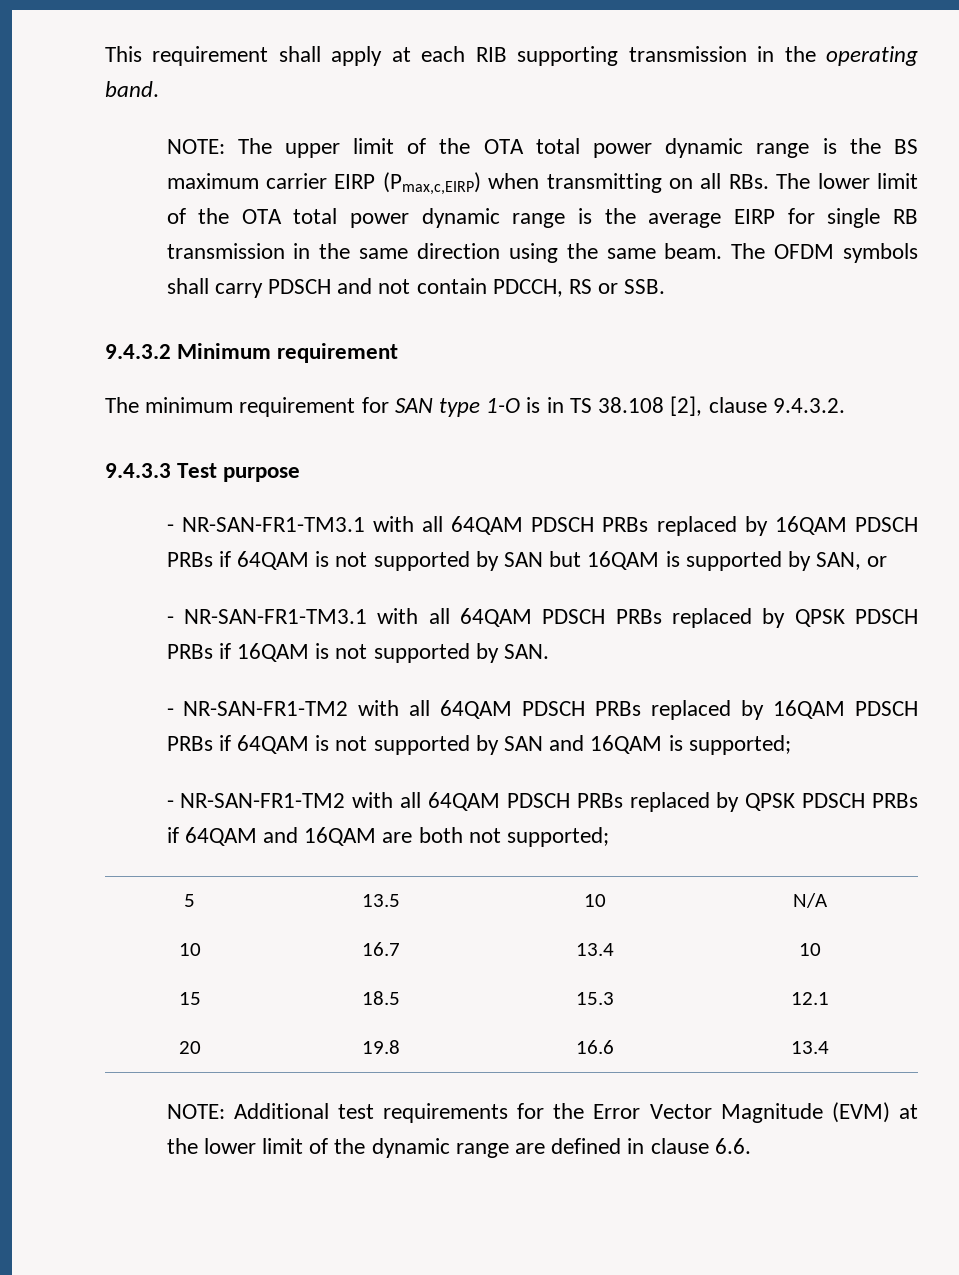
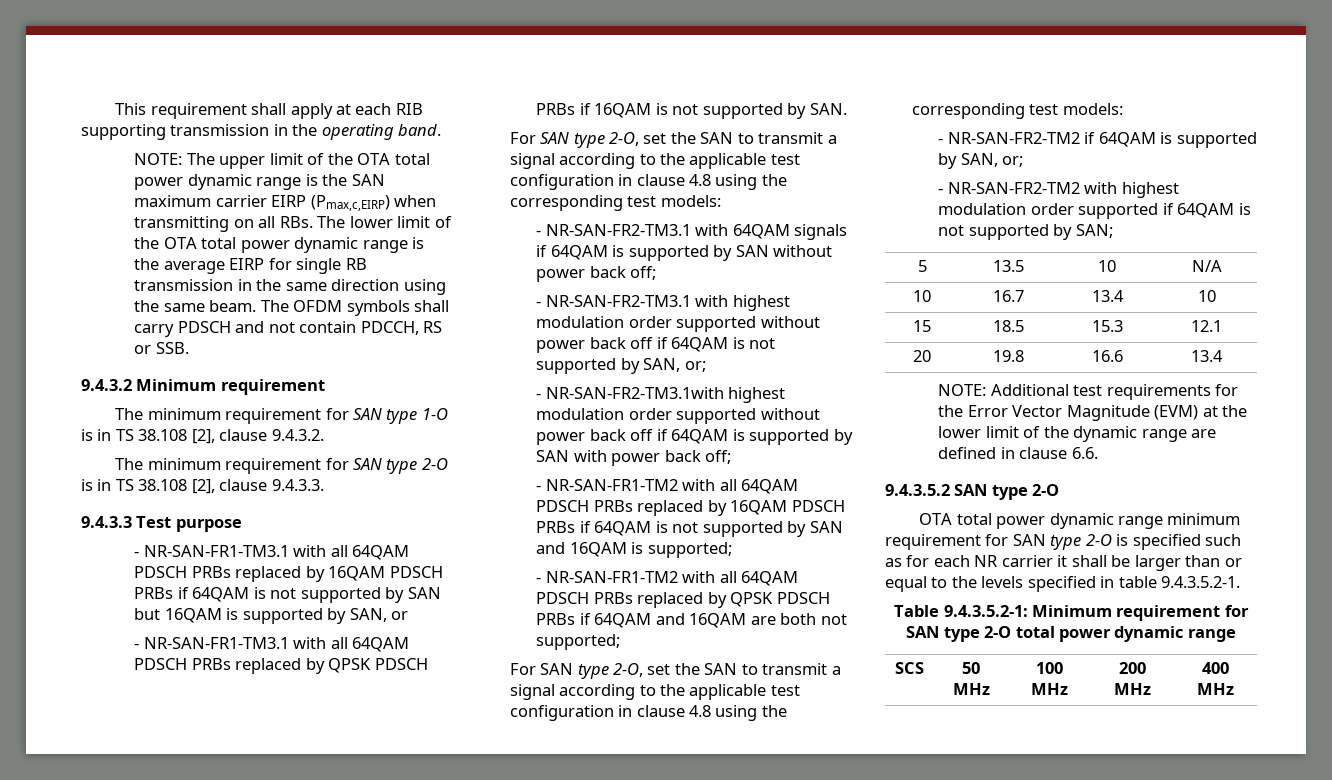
[894,139,919,154] BS -> [351,174,385,186] SAN
(845, 405) none -> [115,458,448,474] [81,479,324,494] // The minimum requirement for SAN type 2-O is in TS 38.108 [2], clause 9.4.3.3.
(549, 651) none -> [509,132,837,148] [509,153,800,169] [509,174,787,190] [509,195,721,211] [536,224,848,240] [536,245,833,261] [536,266,657,282] [536,295,790,311] [536,316,820,332] [536,337,776,353] [536,358,706,374] [536,387,786,403] [536,408,820,424] [536,429,853,445] [536,450,732,466] // For SAN type 2-O, set the SAN to transmit a signal according to the applicable test configuration in clause 4.8 using the corresponding test models: // - NR-SAN-FR2-TM3.1 with 64QAM signals if 64QAM is supported by SAN without power back off; // - NR-SAN-FR2-TM3.1 with highest modulation order supported without power back off if 64QAM is not supported by SAN, or; // - NR-SAN-FR2-TM3.1with highest modulation order supported without power back off if 64QAM is supported by SAN with power back off;
(609, 837) none -> [509,663,841,679] [509,684,800,700] [509,705,787,721] [911,103,1123,119] [938,132,1257,148] [938,153,1024,169] [938,182,1179,198] [938,203,1251,219] [938,224,1113,240] // For SAN type 2-O, set the SAN to transmit a signal according to the applicable test configuration in clause 4.8 using the corresponding test models: // - NR-SAN-FR2-TM2 if 64QAM is supported by SAN, or; // - NR-SAN-FR2-TM2 with highest modulation order supported if 64QAM is not supported by SAN;
(751, 1146) none -> [885,484,1060,500] [919,513,1241,529] [885,534,1242,550] [885,555,1242,571] [885,576,1241,592] [894,605,1249,621] [906,626,1236,642] [895,662,924,674] [962,662,980,674] [952,683,990,695] [1036,662,1063,674] [1031,683,1068,695] [1118,662,1146,674] [1113,683,1151,695] [1201,662,1229,674] [1196,683,1234,695] // 9.4.3.5.2 SAN type 2-O // OTA total power dynamic range minimum requirement for SAN type 2-O is specified such as for each NR carrier it shall be larger than or equal to the levels specified in table 9.4.3.5.2-1. // Table 9.4.3.5.2-1: Minimum requirement for SAN type 2-O total power dynamic range // SCS | 50 MHz | 100 MHz | 200 MHz | 400 MHz

